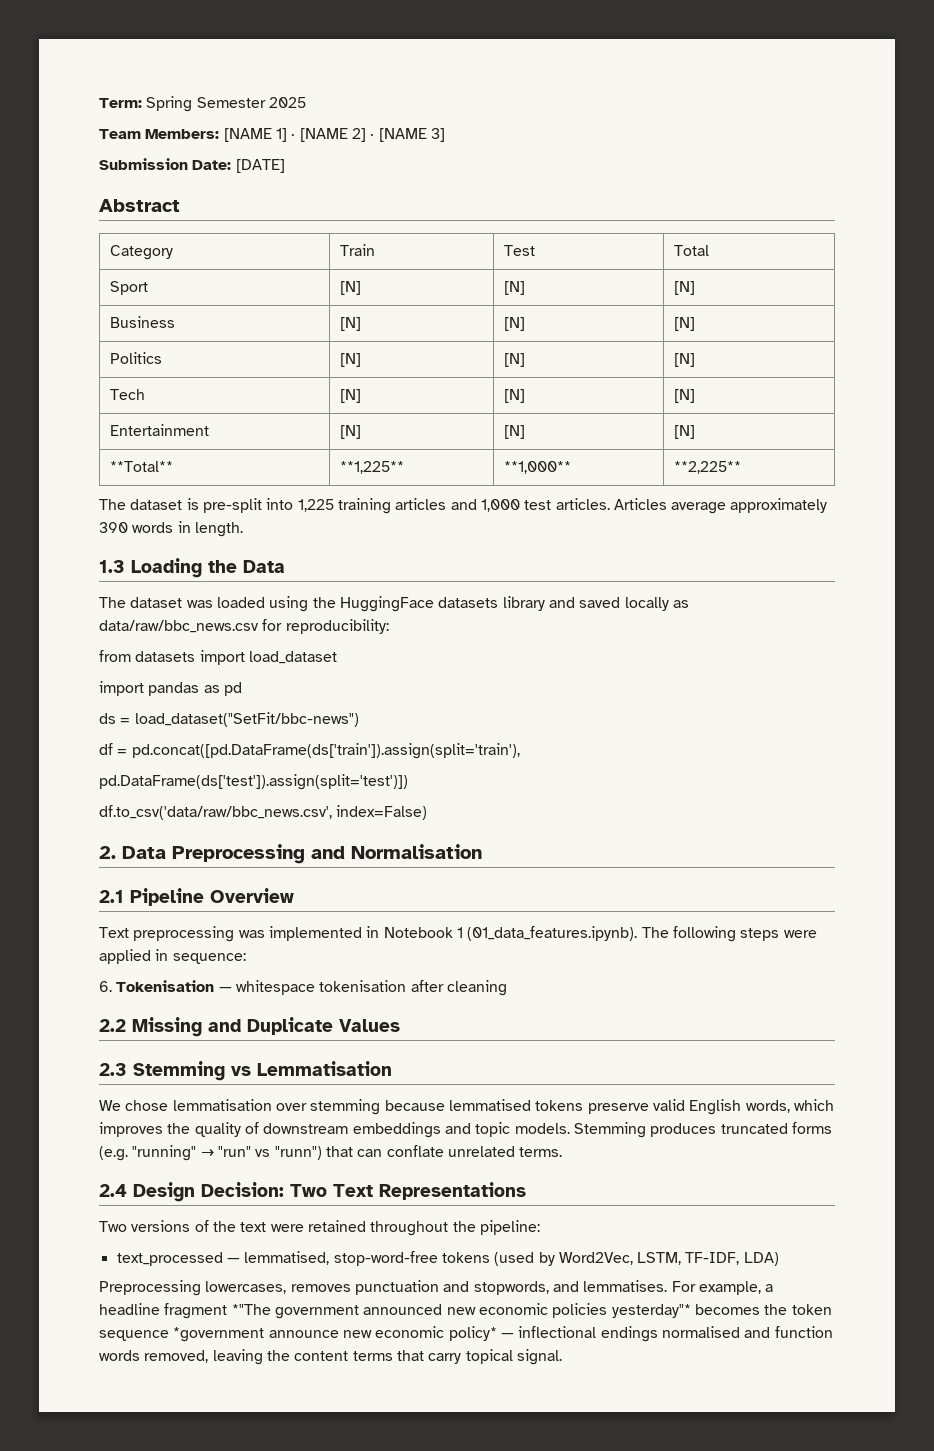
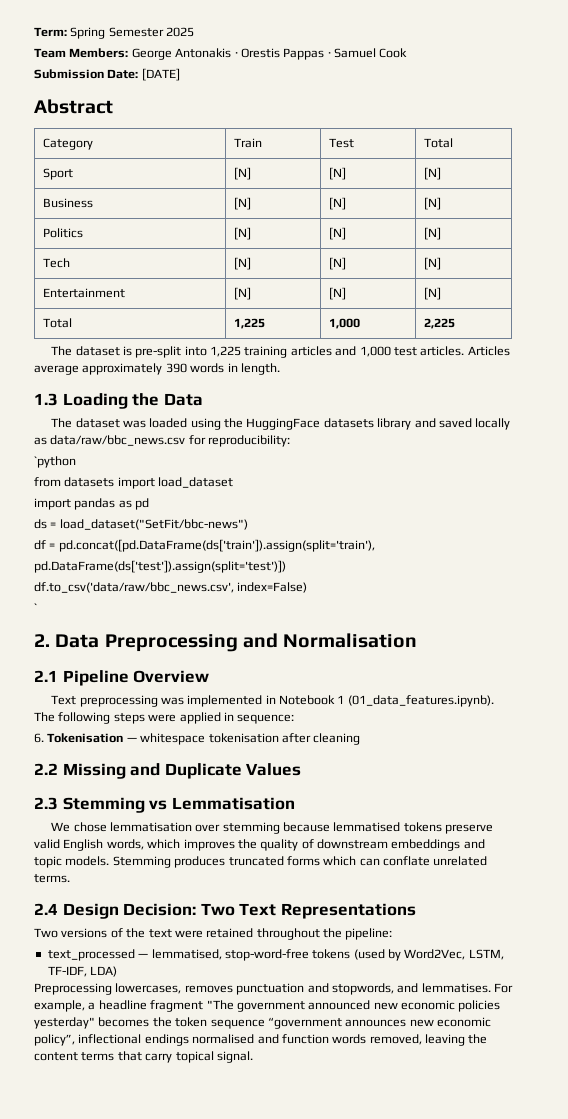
[223,128,445,142] [NAME 1] · [NAME 2] · [NAME 3] -> [131,48,408,60] George Antonakis · Orestis Pappas · Samuel Cook
[109,461,173,472] [339,461,404,474] [503,461,571,474] [673,461,741,474] **Total** | **1,225** | **1,000** | **2,225** -> [43,318,73,328] [234,318,266,329] [329,318,361,329] [424,318,456,329] Total | 1,225 | 1,000 | 2,225
(389, 626) none -> [34,456,76,468] // `python
(428, 812) none -> [34,603,37,612] // `
[99,1145,353,1161] (e.g. "running" → "run" vs "runn") that -> [323,856,357,866] which
[231,1304,271,1315] *"The -> [206,1000,234,1010] "The
[611,1304,691,1318] yesterday"* -> [34,1017,95,1029] yesterday"
[173,1326,514,1342] *government announce new economic policy* — -> [267,1017,491,1029] [34,1034,75,1046] “government announces new economic policy”,

